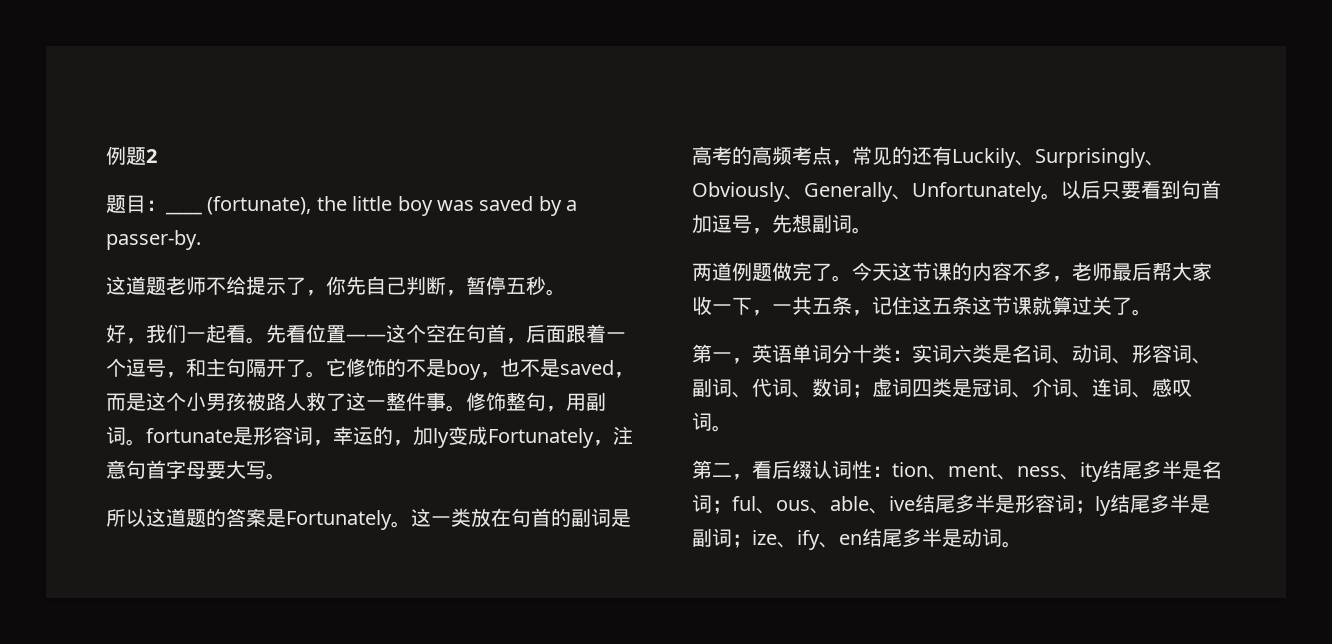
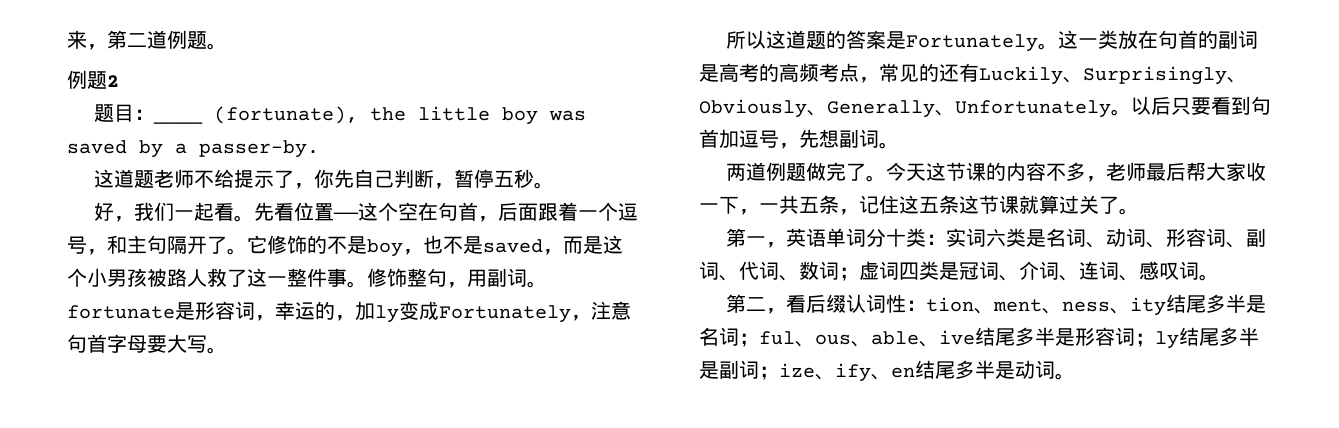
(106, 155) none -> [67,30,227,50] 来，第二道例题。 //

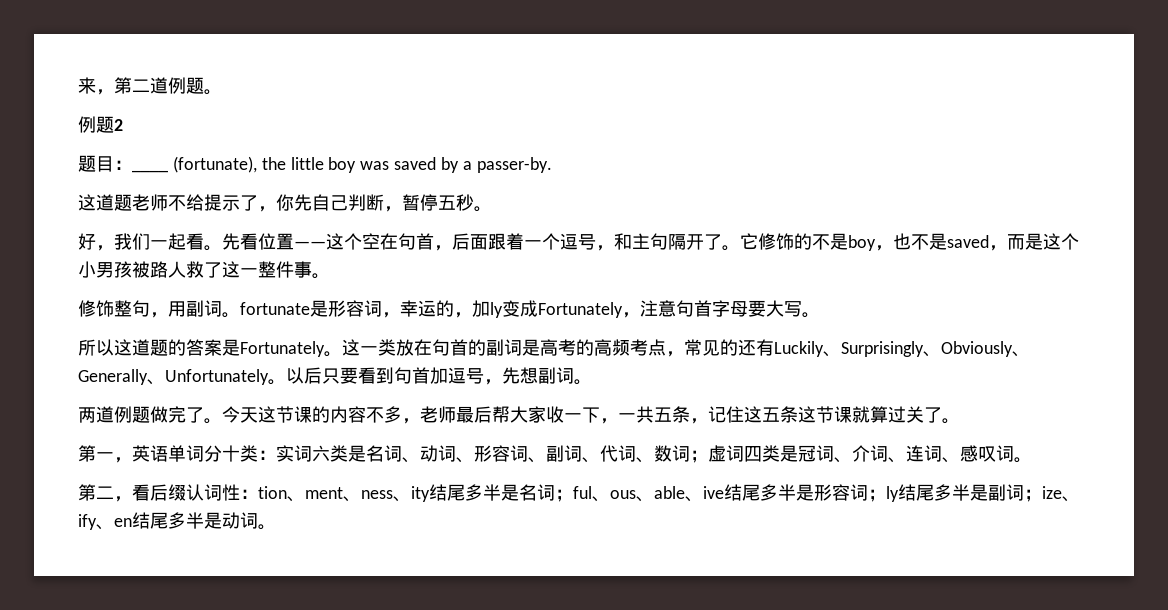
(367, 284) none -> (330, 276) //

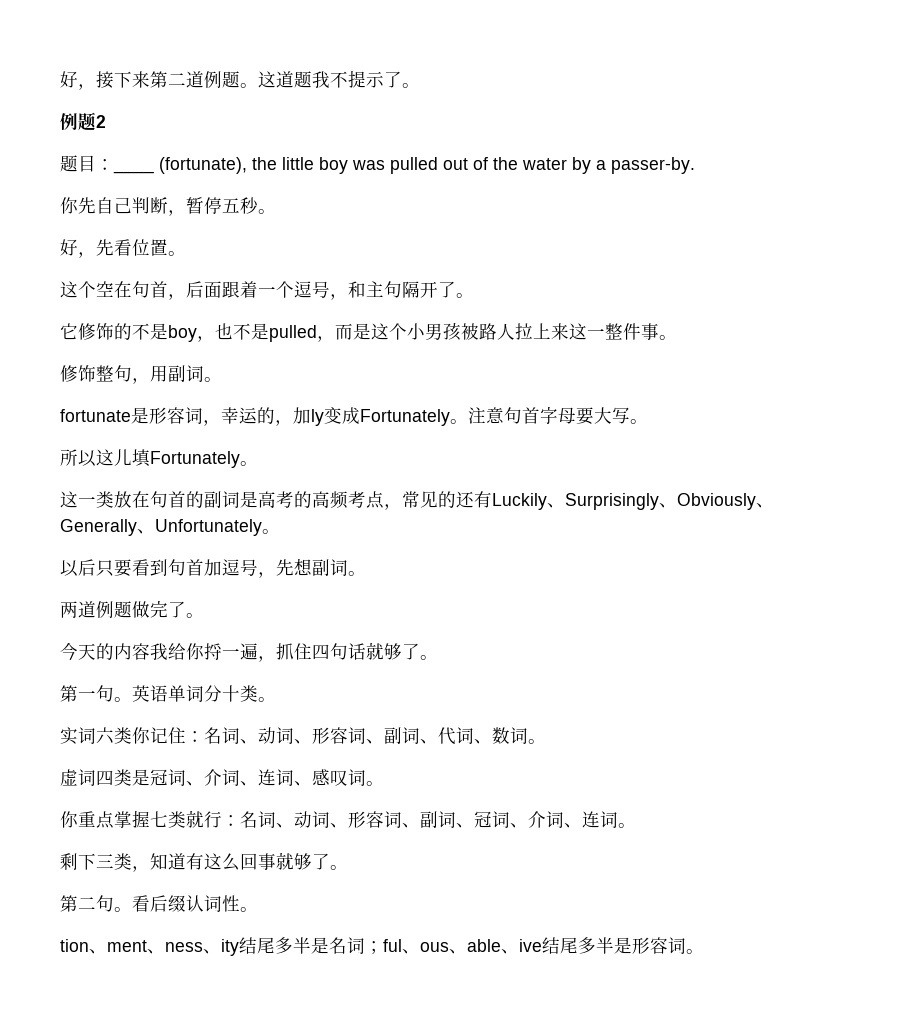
[78,77,114,95] 来， -> [60,71,150,90] 好，接下来
(222, 92) none -> [258,70,420,88] 这道题我不提示了。
[394,157,552,173] [78,194,276,212] saved by a passer-by. // 这道题老师不给提示了， -> [390,157,695,174] pulled out of the water by a passer-by. //
[114,233,222,251] 我们一起看。 -> (96, 255) none
[294,241,326,248] —— -> [168,251,186,256] 。 //
(740, 248) none -> (474, 295) //
[947,235,989,248] saved -> [269,325,317,342] pulled
[186,261,222,278] 救了 -> [515,323,569,340] 拉上来
(240, 315) none -> (222, 379) //
[622,312,640,318] ， -> [450,419,468,424] 。
[132,339,342,357] 道题的答案是Fortunately。 -> [114,449,258,468] 儿填Fortunately。 //
(286, 382) none -> (280, 531) //
[222,406,924,424] 今天这节课的内容不多，老师最后帮大家收一下，一共五条，记住这五条这节课就算过关 -> [60,642,402,662] // 今天的内容我给你捋一遍，抓住四句话就够
[114,457,132,463] ， -> [96,685,132,702] 句。
[258,450,276,460] ： -> [258,697,276,702] 。 //
[348,445,366,462] 是 -> [132,727,204,744] 你记住：
[690,450,708,463] ； -> [528,739,546,744] 。 //
[78,484,132,502] // 第二， -> [60,810,636,829] [60,852,348,872] [60,895,132,912] // 你重点掌握七类就行：名词、动词、形容词、副词、冠词、介词、连词。 // 剩下三类，知道有这么回事就够了。 // 第二句。
[240,489,258,499] ： -> [240,907,258,912] 。 //
[868,484,1080,502] [78,512,258,530] ；ly结尾多半是副词；ize、ify、en结尾多半是动词 -> (686, 945) none

